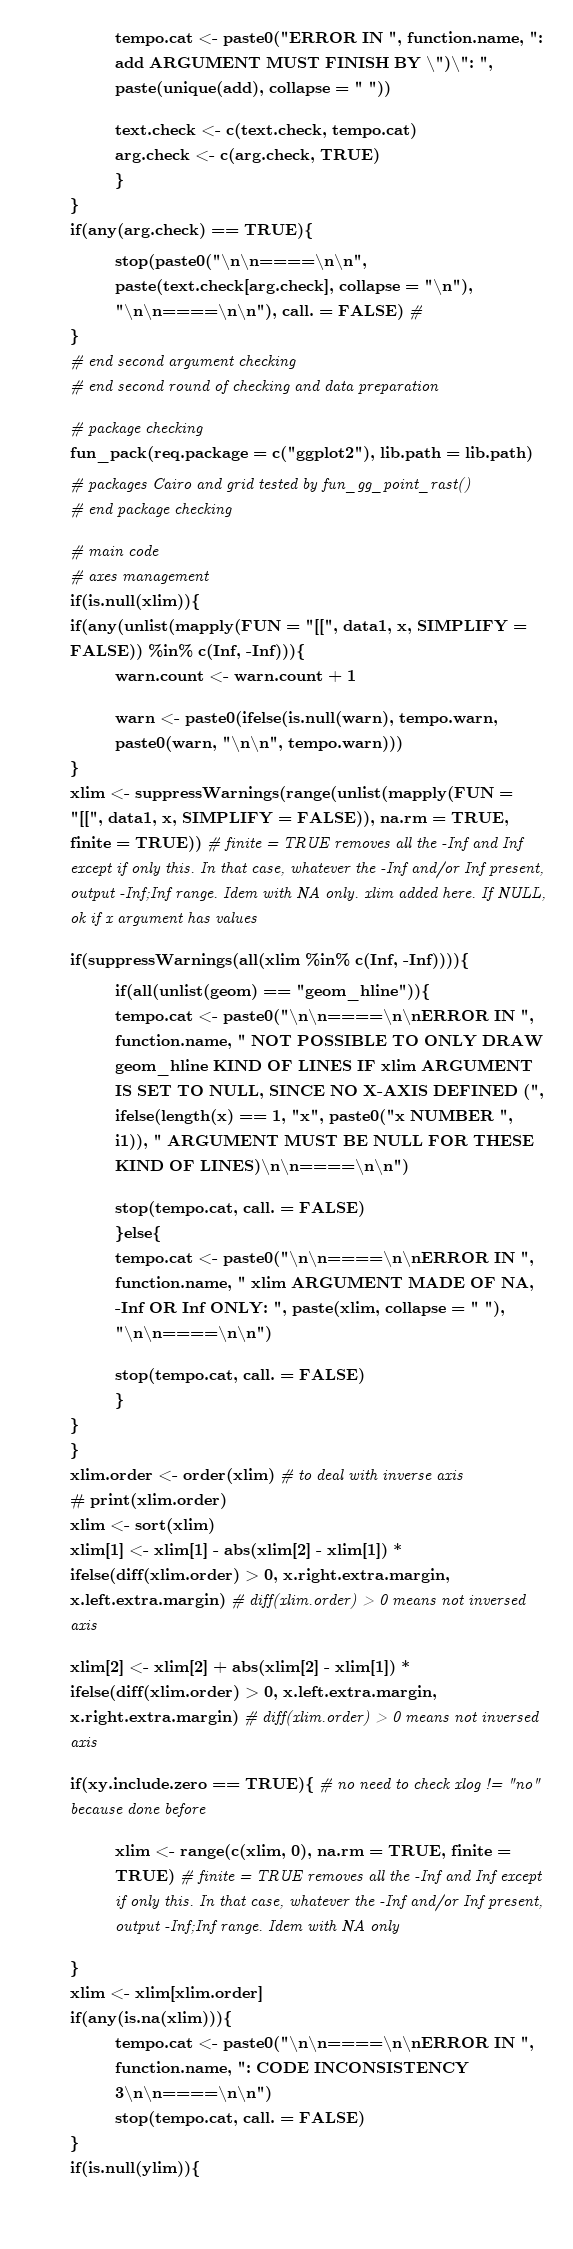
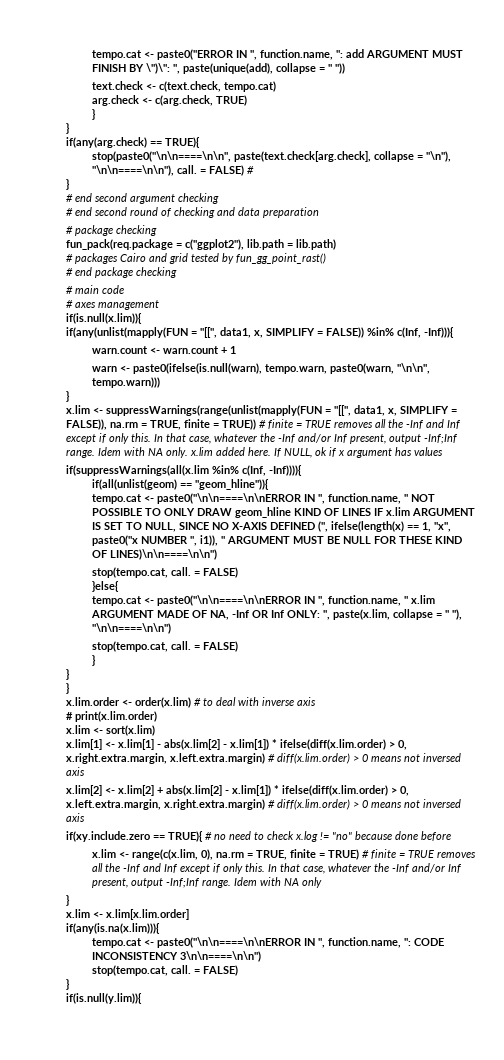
[70,594,201,610] if(is.null(xlim)){ -> [65,313,142,324] if(is.null(x.lim)){
[70,786,106,798] xlim -> [65,405,90,414] x.lim
[364,887,395,898] xlim -> [189,447,213,456] x.lim
[70,953,301,969] if(suppressWarnings(all(xlim -> [65,465,209,476] if(suppressWarnings(all(x.lim
[380,1059,416,1071] xlim -> [386,507,411,516] x.lim
[250,1276,286,1288] xlim -> [411,595,436,604] x.lim
[291,1301,380,1317] paste(xlim, -> [333,609,391,620] paste(x.lim,
[70,1468,276,1484] xlim.order <- order(xlim) -> [65,697,191,708] x.lim.order <- order(x.lim)
[90,1493,228,1509] [70,1518,216,1534] [70,1543,403,1559] [70,1568,241,1584] print(xlim.order) // xlim <- sort(xlim) // xlim[1] <- xlim[1] - abs(xlim[2] - xlim[1]) * ifelse(diff(xlim.order) -> [74,711,157,722] [65,725,155,736] [65,739,386,750] print(x.lim.order) // x.lim <- sort(x.lim) // x.lim[1] <- x.lim[1] - abs(x.lim[2] - x.lim[1]) * ifelse(diff(x.lim.order)
[249,1593,527,1609] [70,1620,98,1630] [70,1660,411,1676] [70,1685,241,1701] diff(xlim.order) > 0 means not inversed axis // xlim[2] <- xlim[2] + abs(xlim[2] - xlim[1]) * ifelse(diff(xlim.order) -> [276,753,461,764] [65,767,85,776] [65,785,388,796] diff(x.lim.order) > 0 means not inversed axis // x.lim[2] <- x.lim[2] + abs(x.lim[2] - x.lim[1]) * ifelse(diff(x.lim.order)
[262,1710,371,1726] diff(xlim.order) -> [276,799,350,810] diff(x.lim.order)
[454,1778,482,1792] xlog -> [294,831,318,842] x.log
[114,1844,286,1860] xlim <- range(c(xlim, -> [92,849,199,860] x.lim <- range(c(x.lim,
[70,1986,264,2002] [70,2011,233,2027] xlim <- xlim[xlim.order] // if(any(is.na(xlim))){ -> [65,909,189,920] [65,923,160,934] x.lim <- x.lim[x.lim.order] // if(any(is.na(x.lim))){
[70,2161,201,2177] if(is.null(ylim)){ -> [65,993,142,1004] if(is.null(y.lim)){

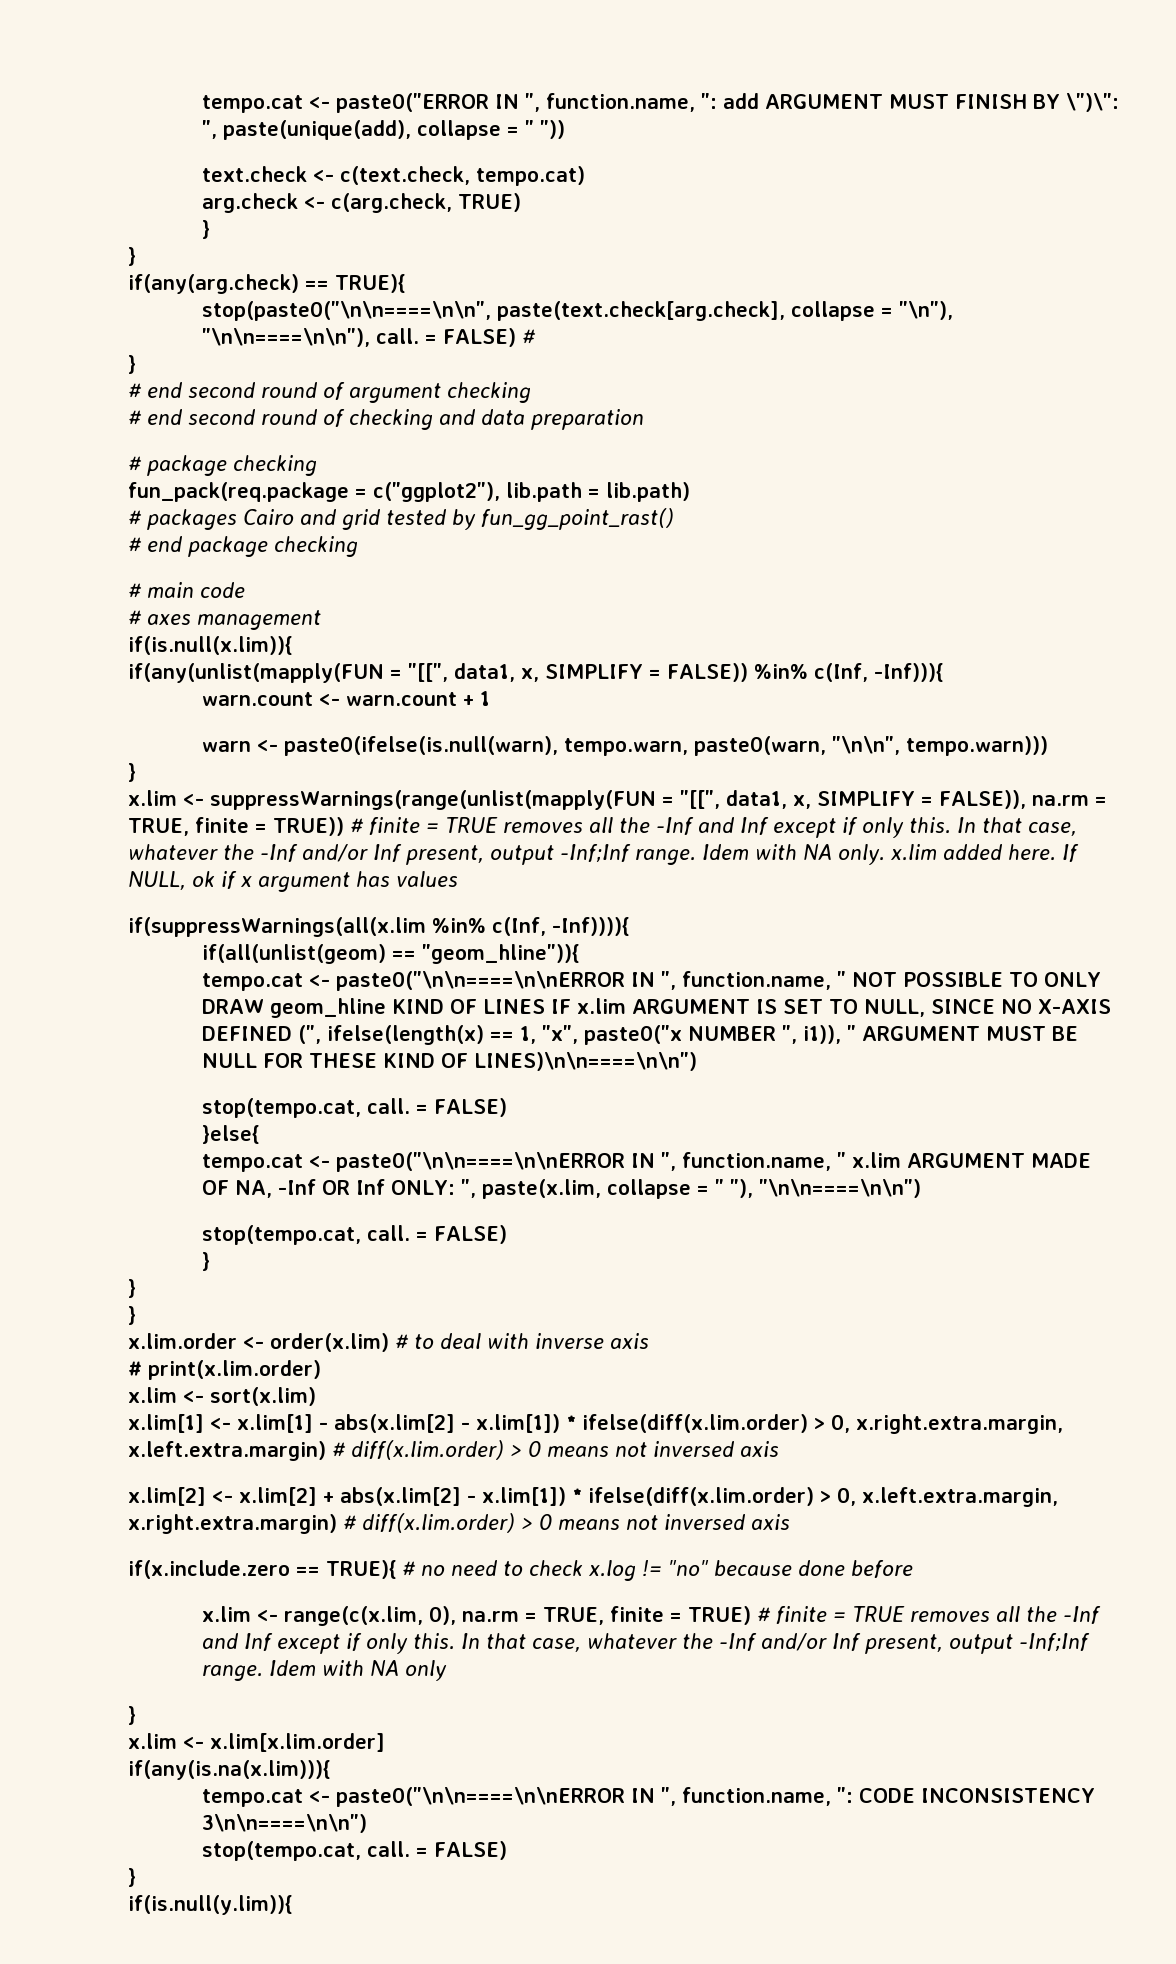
(127, 197) none -> [260,382,345,400] round of
[65,831,150,842] if(xy.include.zero -> [127,1560,290,1579] if(x.include.zero

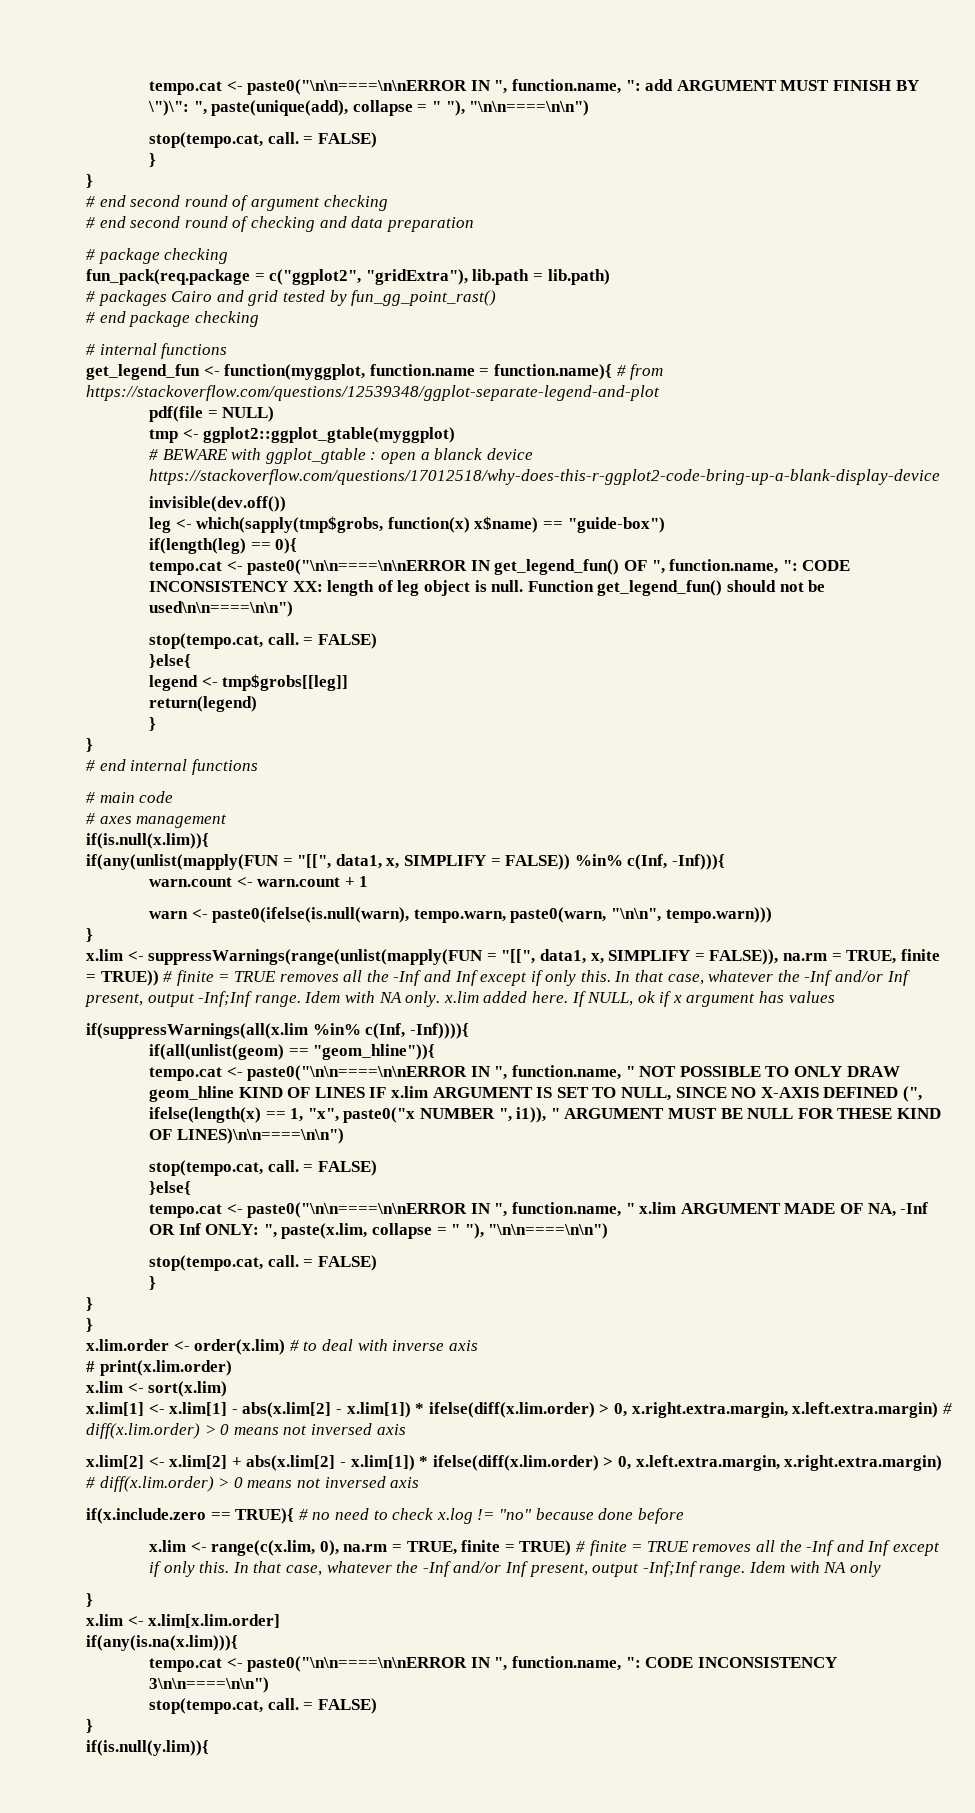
[201,93,489,113] tempo.cat <- paste0("ERROR -> [149,79,468,95] tempo.cat <- paste0("\n\n====\n\nERROR
[539,120,565,139] [201,166,585,186] [201,193,521,213] [201,220,210,239] [127,247,136,266] [127,274,405,294] [201,301,953,321] [201,328,536,347] ")) // text.check <- c(text.check, tempo.cat) // arg.check <- c(arg.check, TRUE) // } // } // if(any(arg.check) == TRUE){ // stop(paste0("\n\n====\n\n", paste(text.check[arg.check], collapse = "\n"), "\n\n====\n\n"), call. = FALSE) # -> [445,100,590,116] [149,132,377,148] [149,153,157,167] "), "\n\n====\n\n") // stop(tempo.cat, call. = FALSE) // }
[372,482,500,502] c("ggplot2"), -> [269,269,468,285] c("ggplot2", "gridExtra"),
(358, 546) none -> [86,343,228,359] [86,364,664,380] [86,385,661,401] [149,406,275,422] [149,427,456,443] [149,448,533,464] [149,469,941,485] [149,496,287,512] [149,516,665,533] [149,538,298,554] [149,559,851,575] [149,580,826,596] [149,601,294,617] [149,633,377,649] [149,654,192,668] [149,674,349,691] [149,696,258,712] [149,717,157,731] [86,738,94,752] [86,759,258,775] // # internal functions // get_legend_fun <- function(myggplot, function.name = function.name){ # from https://stackoverflow.com/questions/12539348/ggplot-separate-legend-and-plot // pdf(file = NULL) // tmp <- ggplot2::ggplot_gtable(myggplot) // # BEWARE with ggplot_gtable : open a blanck device https://stackoverflow.com/questions/17012518/why-does-this-r-ggplot2-code-bring-up-a-blank-display-device // invisible(dev.off()) // leg <- which(sapply(tmp$grobs, function(x) x$name) == "guide-box") // if(length(leg) == 0){ // tempo.cat <- paste0("\n\n====\n\nERROR IN get_legend_fun() OF ", function.name, ": CODE INCONSISTENCY XX: length of leg object is null. Function get_legend_fun() should not be used\n\n====\n\n") // stop(tempo.cat, call. = FALSE) // }else{ // legend <- tmp$grobs[[leg]] // return(legend) // } // } // # end internal functions

